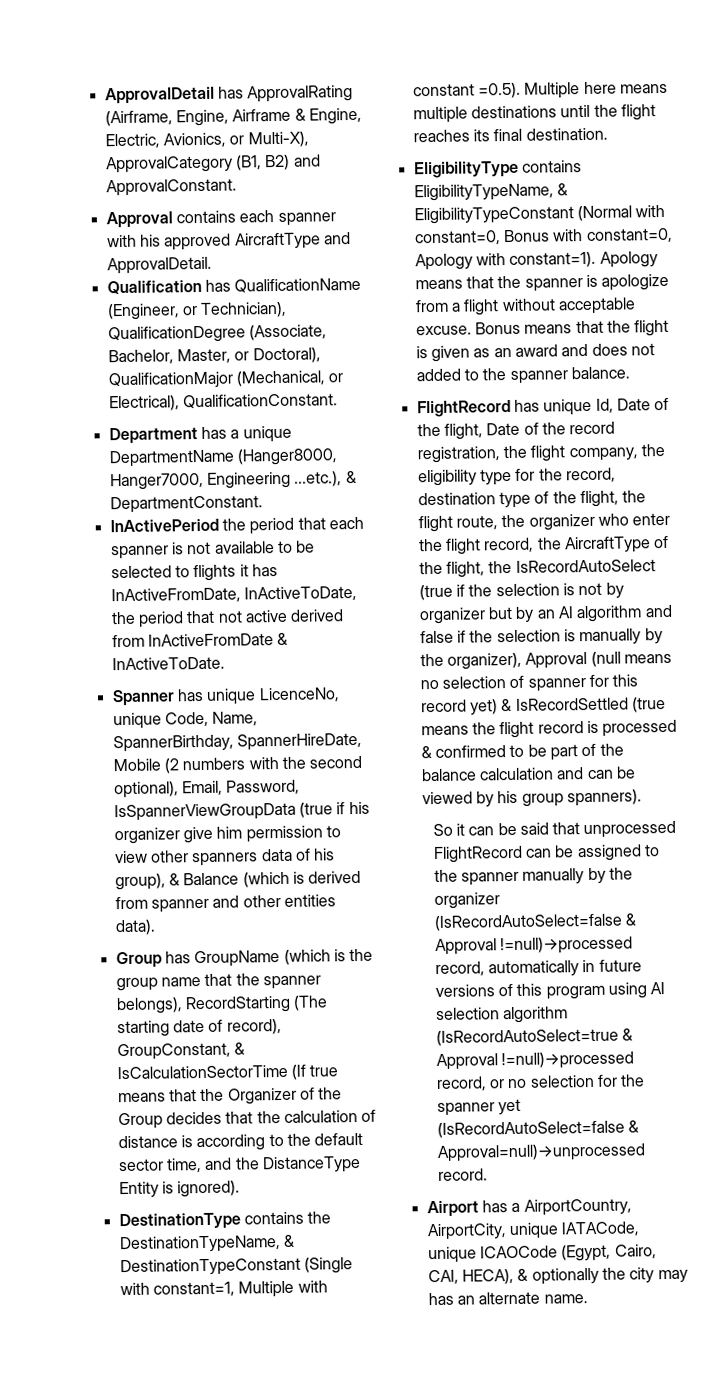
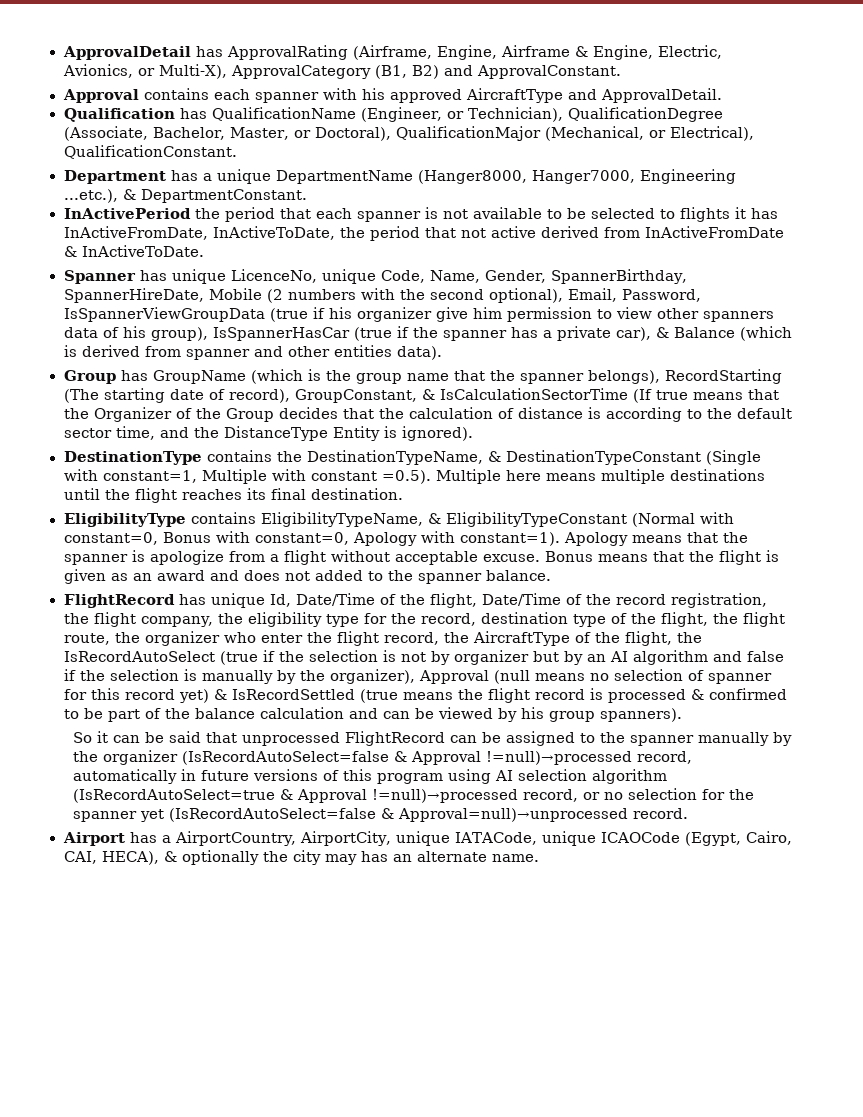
(259, 718) none -> [484,270,547,283] Gender,
(166, 882) none -> [212,326,651,341] IsSpannerHasCar (true if the spanner has a private car),
[616,397,670,411] [416,422,521,440] Date of the flight, Date -> [295,593,561,608] Date/Time of the flight, Date/Time

